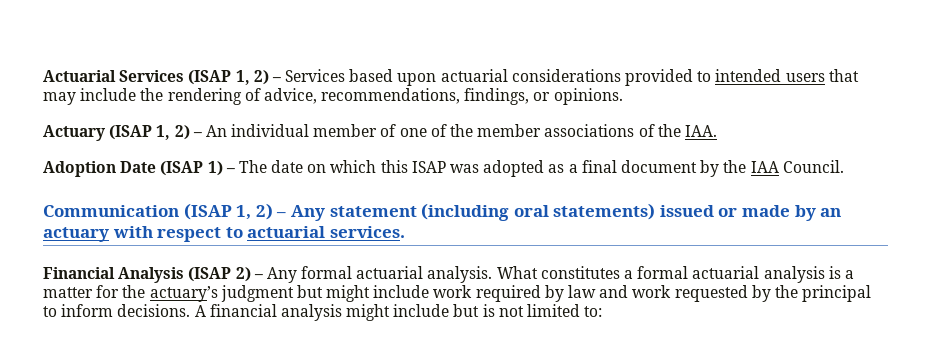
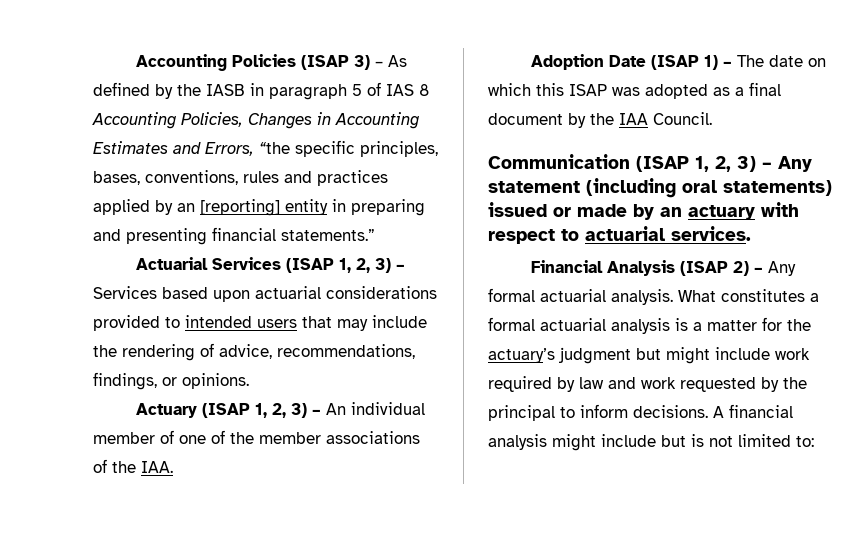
(43, 76) none -> [136,54,408,71] [93,82,429,100] [92,112,419,129] [93,140,438,157] [93,170,388,186] [93,199,425,216] [93,227,375,245] Accounting Policies (ISAP 3) – As defined by the IASB in paragraph 5 of IAS 8 Accounting Policies, Changes in Accounting Estimates and Errors, “the specific principles, bases, conventions, rules and practices applied by an [reporting] entity in preparing and presenting financial statements.” //
[253,70,269,85] 2) -> [356,258,392,273] 2, 3)
[174,125,190,140] 2) -> [272,403,308,418] 2, 3)
[255,203,273,220] 2) -> [715,156,756,172] 2, 3)

